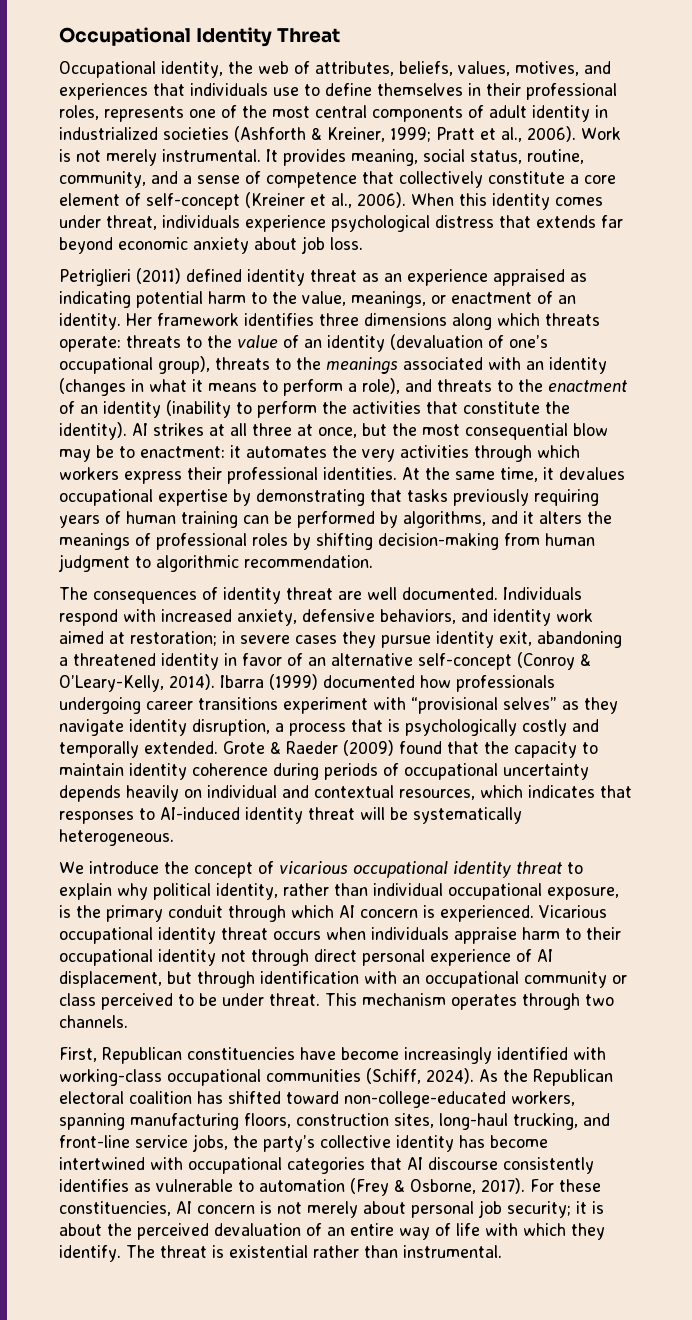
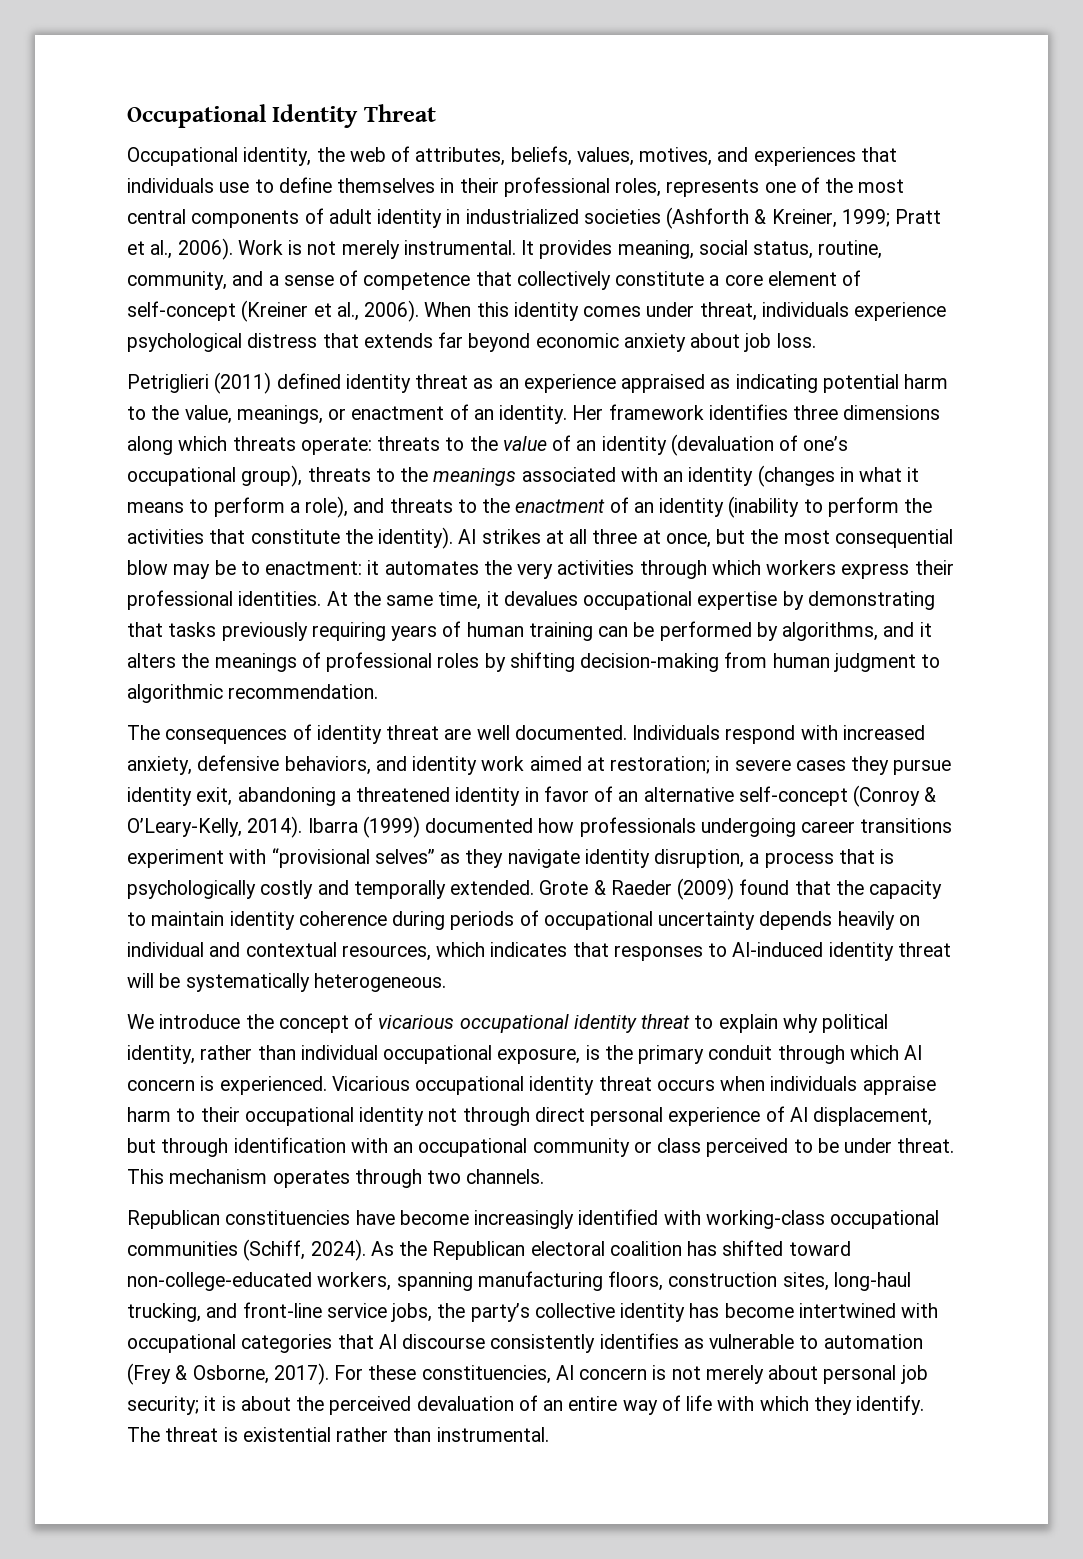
[59,1047,97,1062] First, -> (545, 1176) none

